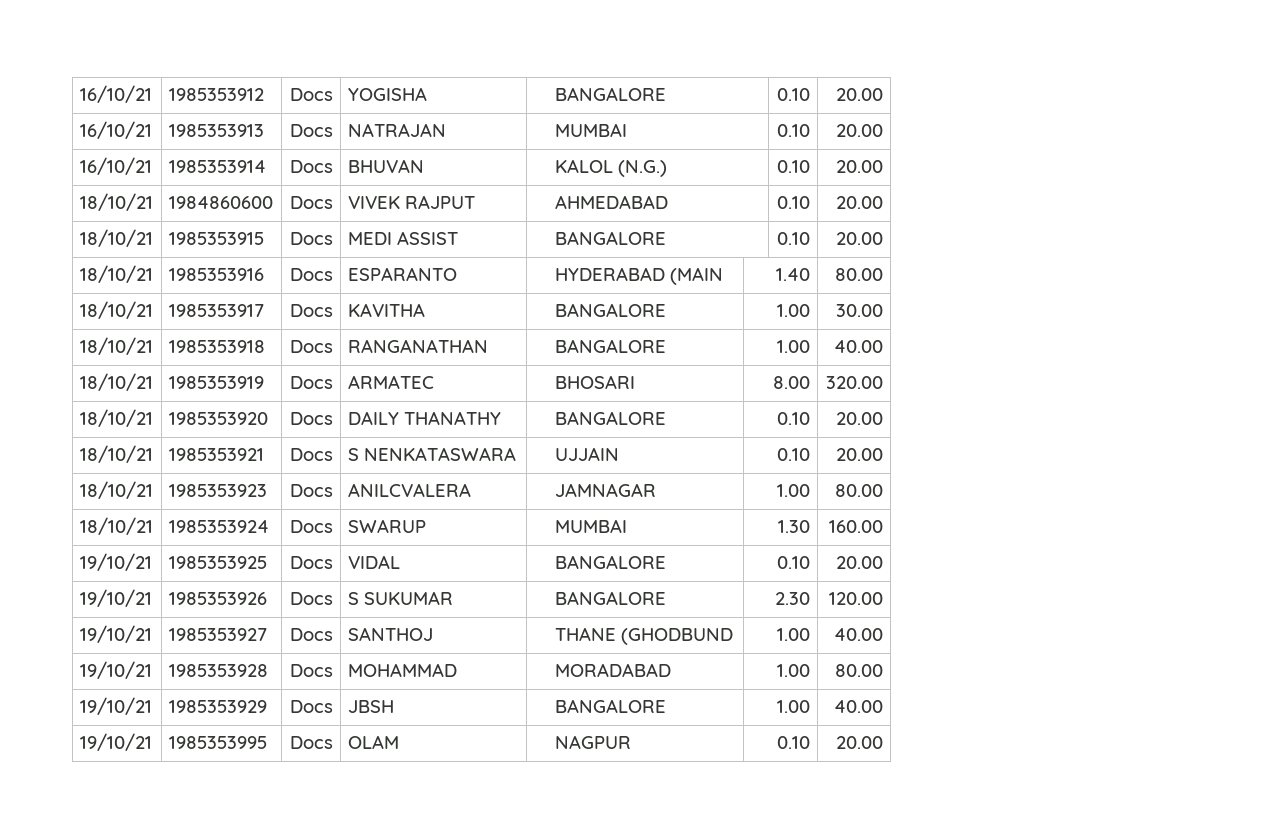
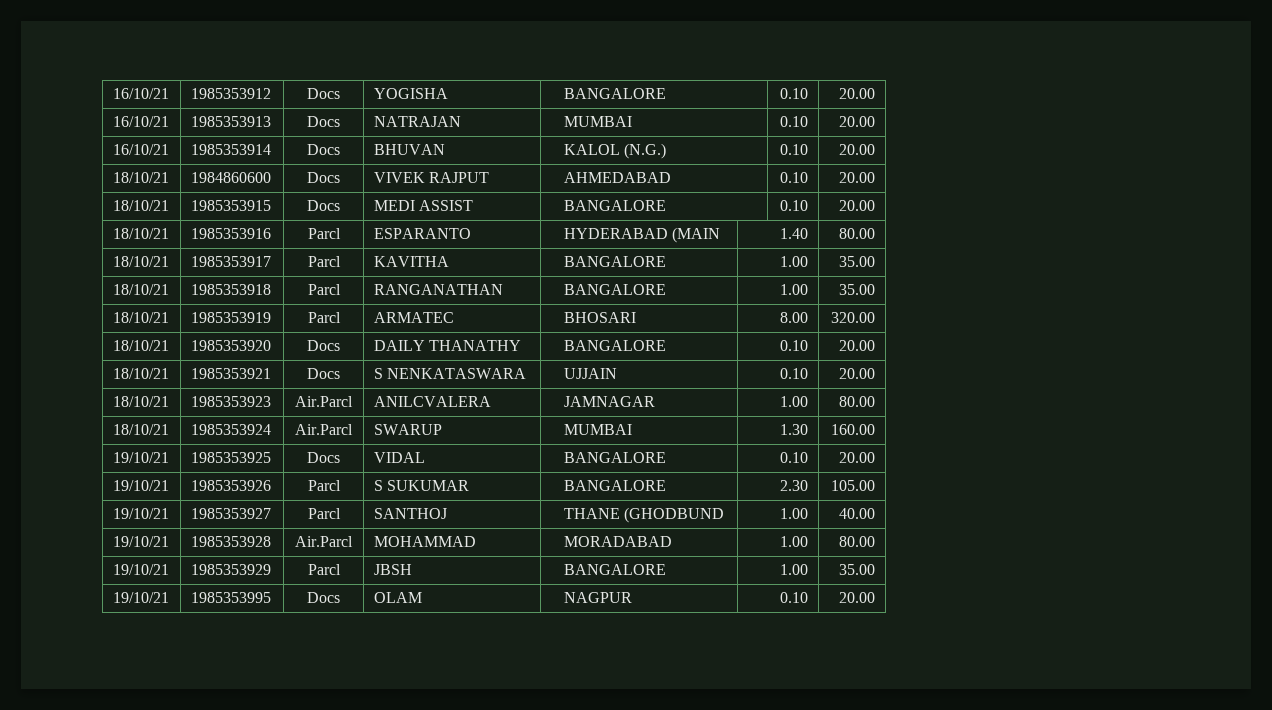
[289,268,333,281] Docs -> [307,228,341,239] Parcl
[289,304,333,317] Docs -> [307,256,341,267] Parcl
[836,304,884,317] 30.00 -> [839,256,876,267] 35.00
[289,340,333,353] Docs -> [307,284,341,295] Parcl
[834,340,884,353] 40.00 -> [839,284,876,295] 35.00
[289,376,333,389] Docs -> [307,312,341,323] Parcl
[289,484,333,497] Docs -> [295,396,353,407] Air.Parcl
[289,520,333,533] Docs -> [295,424,353,435] Air.Parcl
[289,592,333,605] Docs -> [307,480,341,491] Parcl
[829,592,884,605] 120.00 -> [831,480,876,491] 105.00
[289,628,333,641] Docs -> [307,508,341,519] Parcl
[289,664,333,677] Docs -> [295,536,353,547] Air.Parcl
[289,700,333,713] Docs -> [307,564,341,575] Parcl
[834,700,884,713] 40.00 -> [839,564,876,575] 35.00

